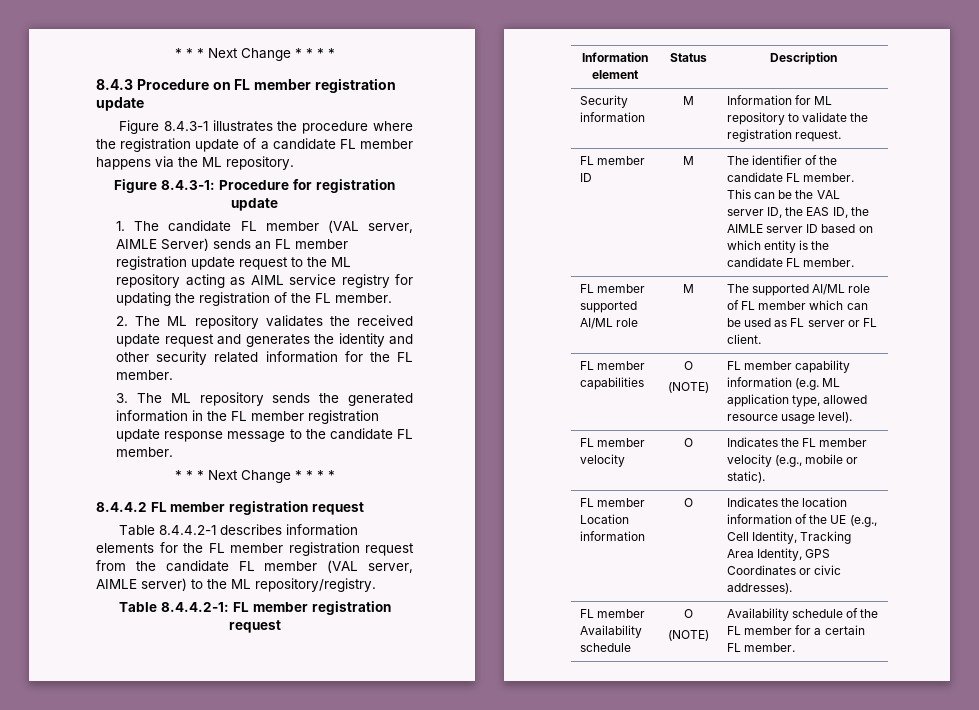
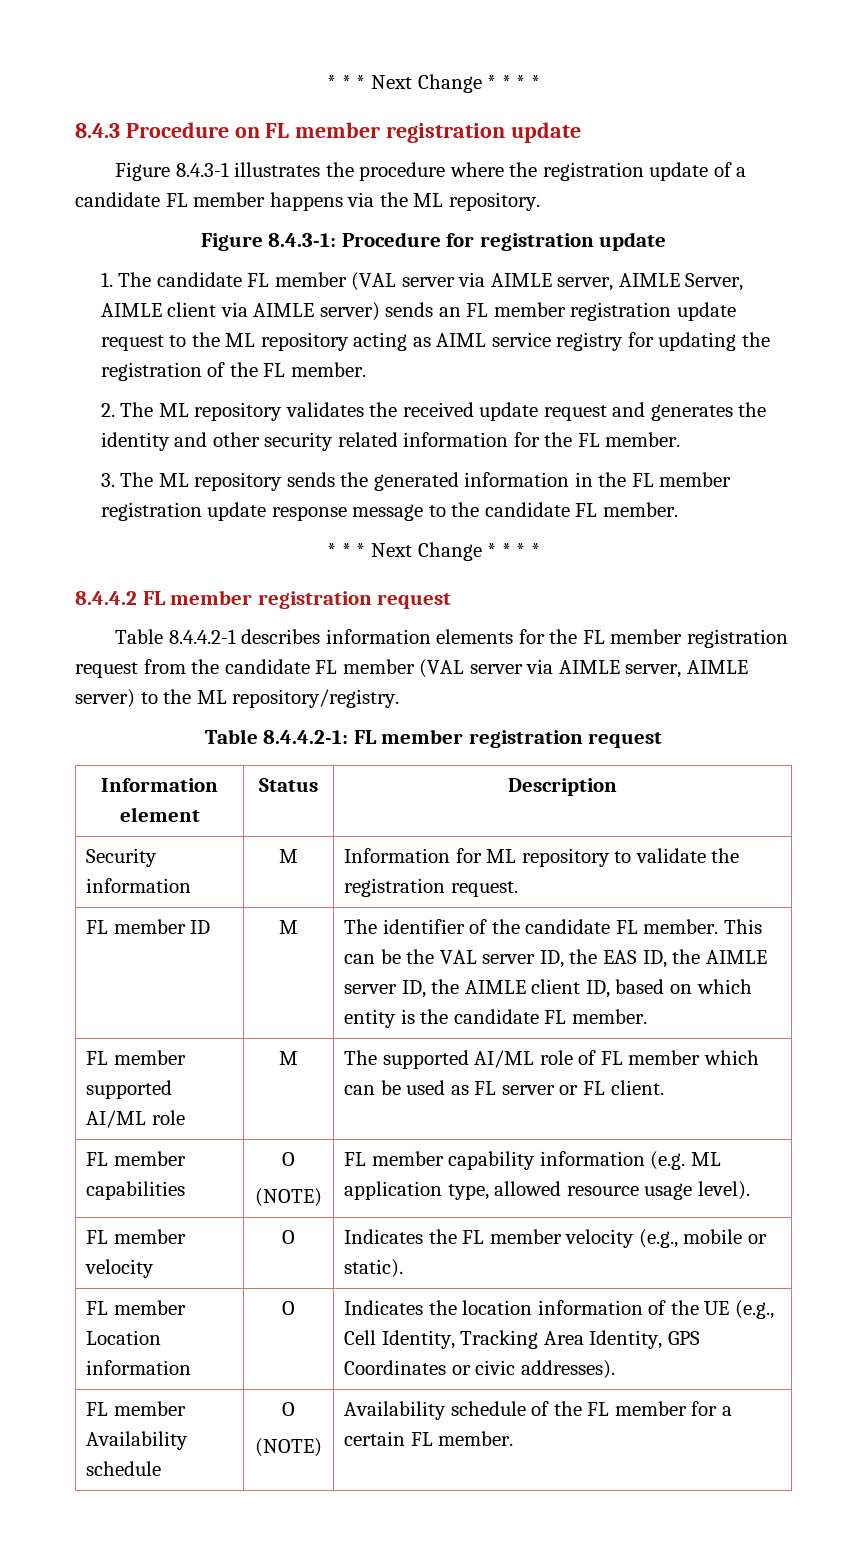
[368,223,414,233] [116,238,210,251] server, AIMLE Server) -> [401,272,744,291] [100,302,380,321] server via AIMLE server, AIMLE Server, AIMLE client via AIMLE server)
(359, 566) none -> [469,659,620,674] server via AIMLE
[806,224,819,233] ID -> [401,979,610,998] ID, the AIMLE client ID,

